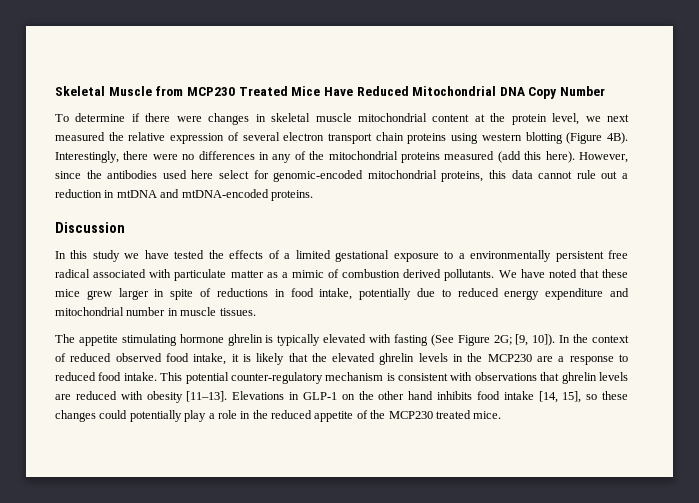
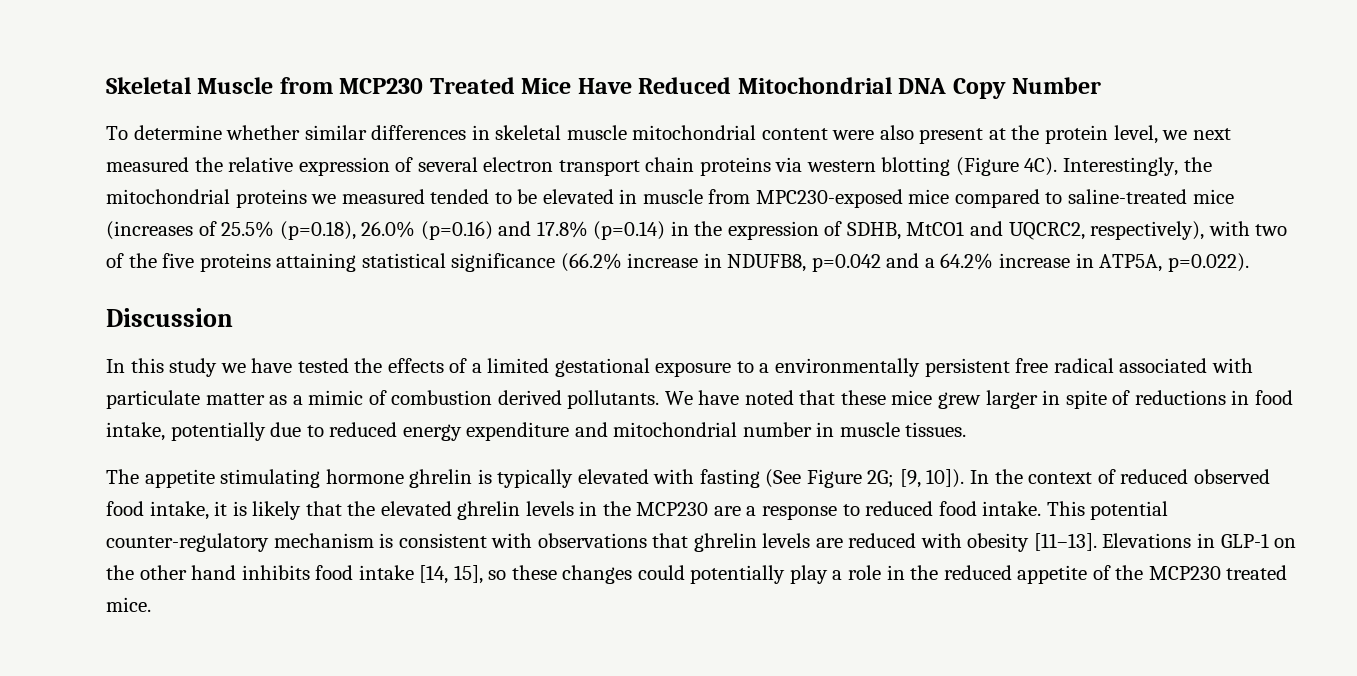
[131,113,250,125] if there were changes -> [226,125,467,140] whether similar differences
(470, 118) none -> [832,125,984,144] were also present
[451,133,479,144] using -> [775,157,803,172] via
[607,132,629,144] [55,151,628,163] [55,170,629,182] [55,189,313,201] 4B). Interestingly, there were no differences in any of the mitochondrial proteins measured (add this here). However, since the antibodies used here select for genomic-encoded mitochondrial proteins, this data cannot rule out a reduction in mtDNA and mtDNA-encoded proteins. -> [1024,157,1212,176] [106,189,1234,208] [106,221,1288,240] [106,253,1249,272] 4C). Interestingly, the mitochondrial proteins we measured tended to be elevated in muscle from MPC230-exposed mice compared to saline-treated mice (increases of 25.5% (p=0.18), 26.0% (p=0.16) and 17.8% (p=0.14) in the expression of SDHB, MtCO1 and UQCRC2, respectively), with two of the five proteins attaining statistical significance (66.2% increase in NDUFB8, p=0.042 and a 64.2% increase in ATP5A, p=0.022).

